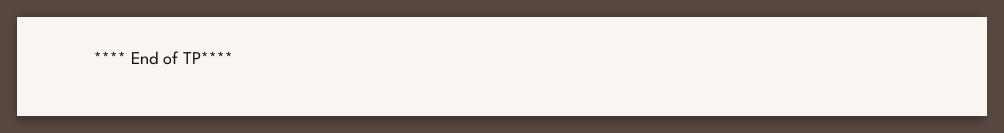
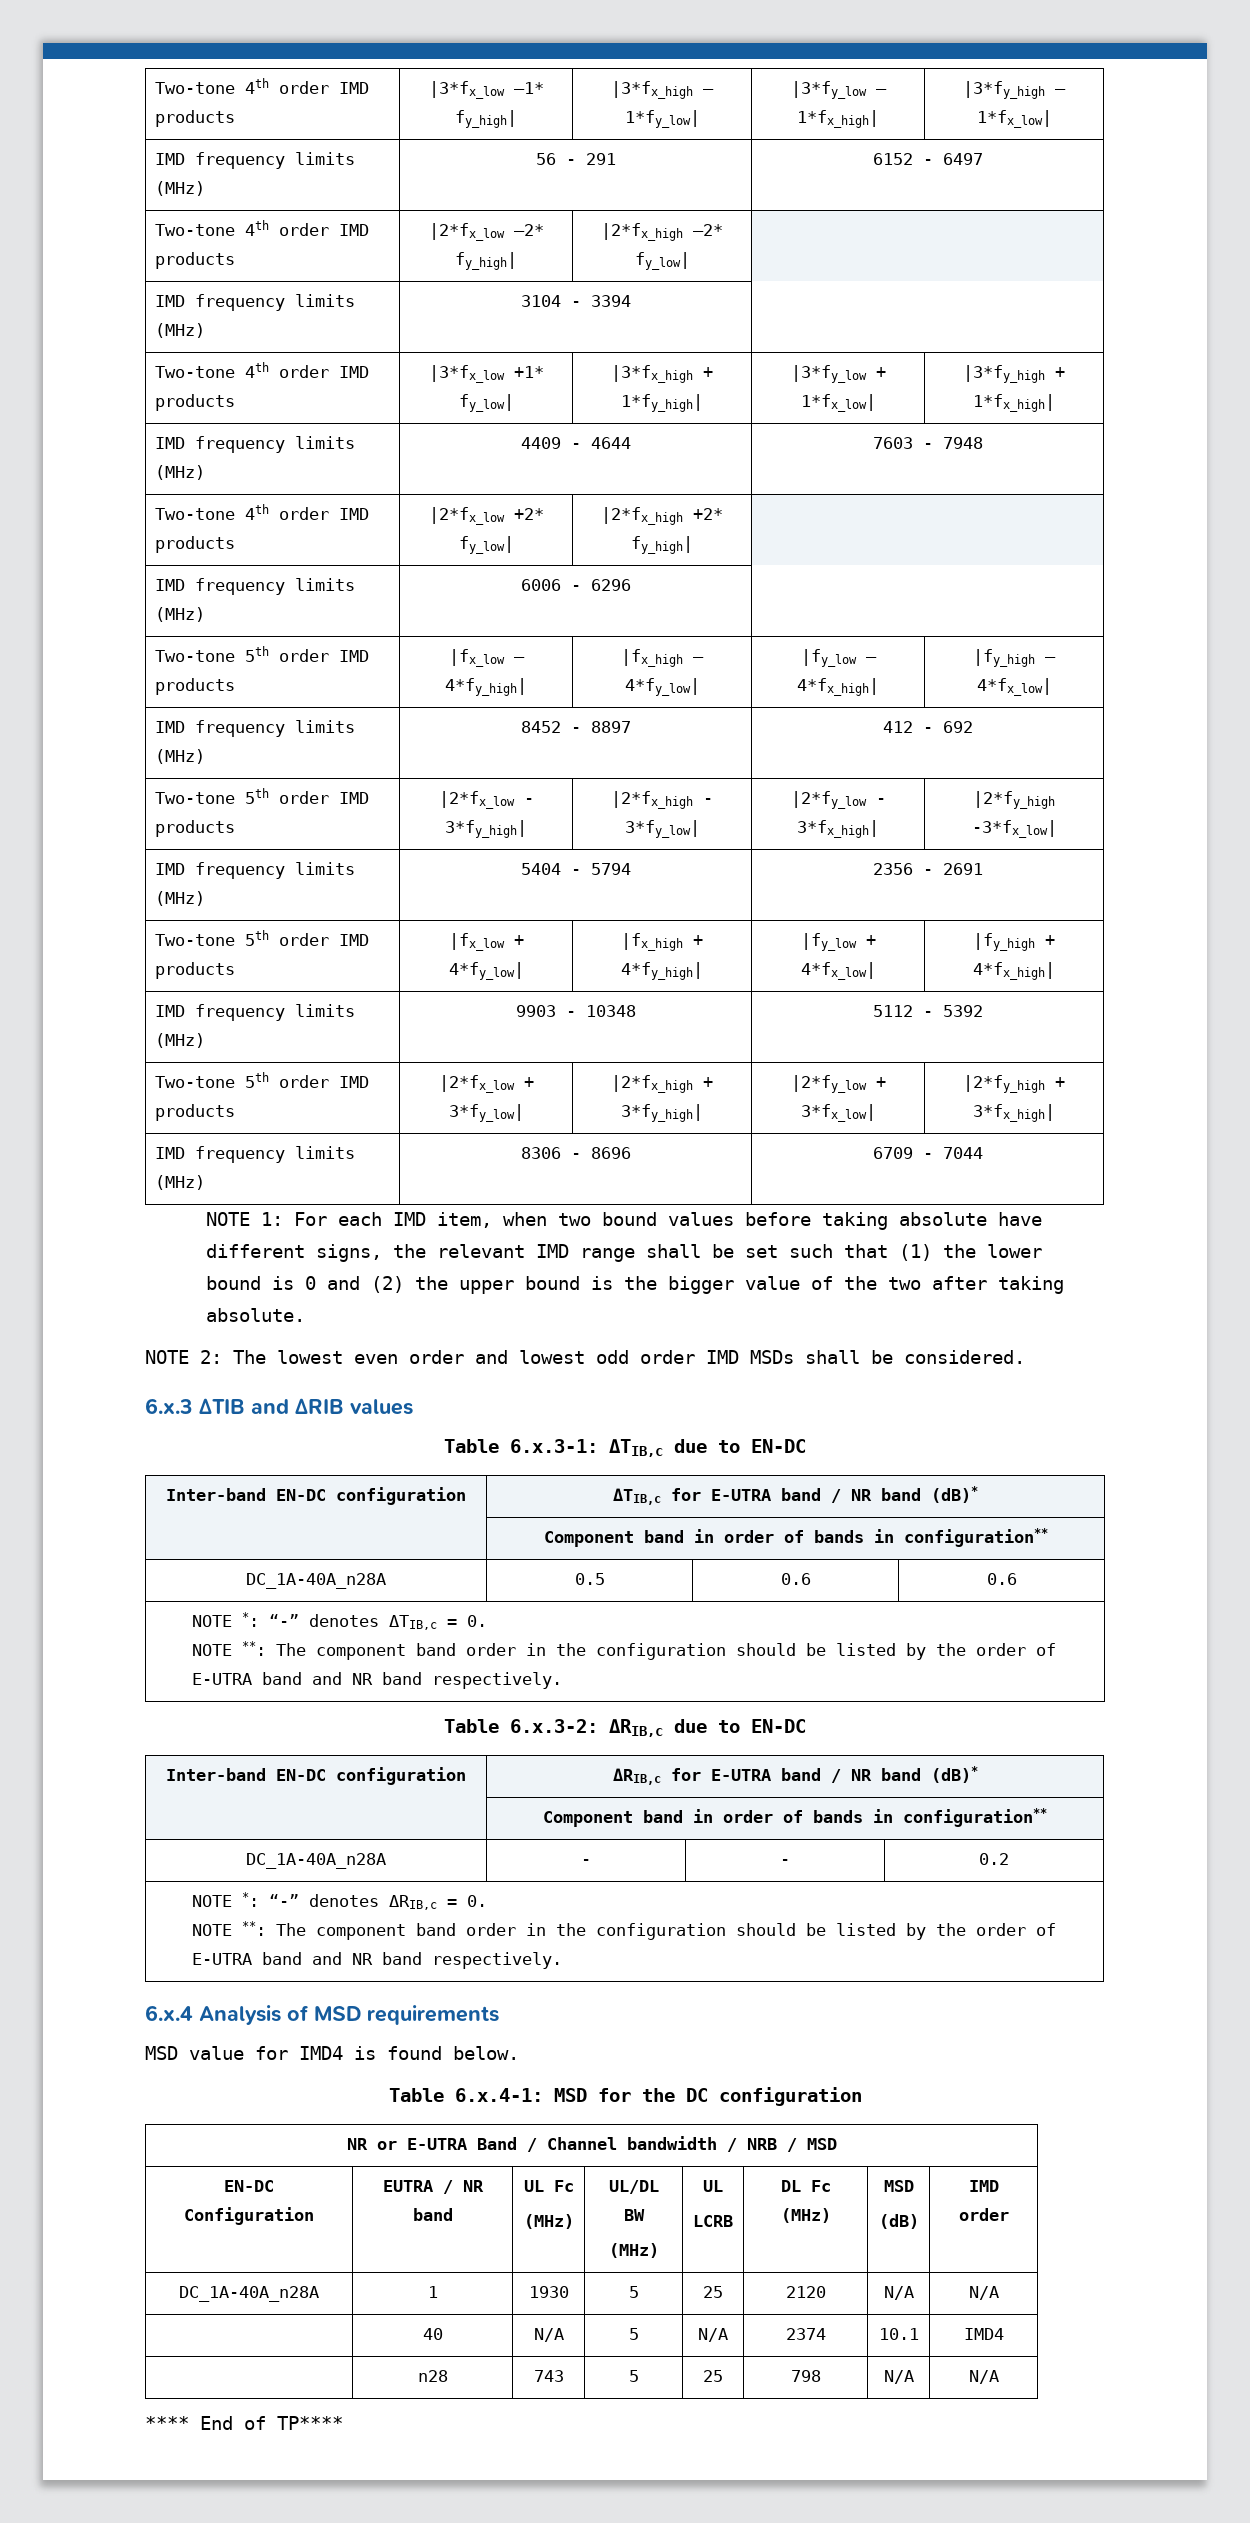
(94, 57) none -> [155,78,370,94] [155,110,236,127] [428,81,544,99] [454,110,517,128] [611,81,714,99] [624,110,700,128] [790,81,887,99] [797,110,879,128] [963,81,1066,99] [976,110,1052,128] [155,152,356,169] [155,181,206,196] [535,153,616,165] [872,153,983,165] [155,220,370,236] [155,252,236,269] [428,223,544,241] [454,252,517,270] [601,223,723,241] [634,252,690,270] [155,294,356,311] [155,323,206,338] [520,295,631,307] [155,362,370,378] [155,394,236,411] [428,365,544,383] [458,394,514,412] [611,365,713,383] [621,394,703,412] [790,365,886,383] [800,394,876,412] [963,365,1065,383] [973,394,1055,412] [155,436,356,453] [155,465,206,480] [520,437,631,449] [872,437,983,449] [155,504,370,520] [155,536,236,553] [428,507,544,525] [458,536,514,554] [601,507,723,525] [631,536,693,554] [155,578,356,595] [155,607,206,622] [520,579,631,591] [155,646,370,662] [155,678,236,695] [448,649,525,667] [444,678,527,696] [621,649,704,667] [624,678,700,696] [800,649,877,667] [797,678,879,696] [973,649,1056,667] [976,678,1052,696] [155,720,356,737] [155,749,206,764] [520,721,631,733] [882,721,973,733] [155,788,370,804] [155,820,236,837] [438,791,534,809] [444,820,527,838] [611,791,713,809] [624,820,700,838] [790,791,886,809] [797,820,879,838] [973,791,1055,809] [971,820,1057,838] [155,862,356,879] [155,891,206,906] [520,863,631,875] [872,863,983,875] [155,930,370,946] [155,962,236,979] [448,933,524,951] [448,962,524,980] [621,933,703,951] [621,962,703,980] [800,933,876,951] [800,962,876,980] [973,933,1055,951] [973,962,1055,980] [155,1004,356,1021] [155,1033,206,1048] [515,1005,636,1017] [872,1005,983,1017] [155,1072,370,1088] [155,1104,236,1121] [438,1075,534,1093] [448,1104,524,1122] [611,1075,713,1093] [621,1104,703,1122] [790,1075,886,1093] [800,1104,876,1122] [963,1075,1065,1093] [973,1104,1055,1122] [155,1146,356,1163] [155,1175,206,1190] [520,1147,631,1159] [872,1147,983,1159] [206,1212,1043,1230] [206,1244,1043,1262] [206,1276,1065,1294] [206,1308,306,1322] [145,1350,1025,1364] [145,1398,413,1415] [444,1439,806,1457] [166,1487,466,1505] [613,1486,979,1505] [543,1528,1048,1547] [246,1573,386,1589] [574,1573,605,1585] [780,1573,811,1585] [986,1573,1017,1585] [192,1612,488,1630] [192,1641,1057,1660] [192,1672,563,1689] [444,1719,806,1737] [166,1767,466,1785] [612,1766,978,1785] [543,1808,1047,1827] [246,1853,386,1869] [581,1859,591,1865] [780,1859,790,1865] [979,1853,1009,1865] [192,1892,488,1910] [192,1921,1057,1940] [192,1952,563,1969] [145,2005,499,2025] [145,2046,519,2060] [388,2087,862,2106] [346,2136,837,2152] [224,2180,274,2192] [184,2207,314,2225] [382,2180,484,2194] [412,2208,453,2221] [523,2180,574,2192] [523,2214,574,2229] [608,2180,659,2194] [623,2209,645,2221] [608,2243,659,2258] [703,2180,723,2192] [693,2215,733,2227] [780,2180,831,2192] [780,2208,831,2223] [883,2180,914,2192] [878,2214,919,2229] [968,2180,999,2192] [958,2208,1009,2221] [179,2286,319,2302] [427,2286,438,2298] [528,2286,569,2298] [628,2286,639,2298] [703,2286,723,2298] [785,2286,826,2298] [883,2286,914,2300] [968,2286,999,2300] [422,2328,443,2340] [533,2328,564,2342] [628,2328,639,2340] [698,2328,728,2342] [785,2328,826,2340] [878,2328,919,2340] [963,2328,1004,2340] [417,2370,448,2382] [533,2370,564,2382] [628,2370,639,2382] [703,2370,723,2382] [790,2370,821,2382] [883,2370,914,2384] [968,2370,999,2384] Two-tone 4th order IMD products | |3*fx_low –1* fy_high| | |3*fx_high – 1*fy_low| | |3*fy_low – 1*fx_high| | |3*fy_high – 1*fx_low| // IMD frequency limits (MHz) | 56 - 291 | 6152 - 6497 // Two-tone 4th order IMD products | |2*fx_low –2* fy_high| | |2*fx_high –2* fy_low| | // IMD frequency limits (MHz) | 3104 - 3394 | // Two-tone 4th order IMD products | |3*fx_low +1* fy_low| | |3*fx_high + 1*fy_high| | |3*fy_low + 1*fx_low| | |3*fy_high + 1*fx_high| // IMD frequency limits (MHz) | 4409 - 4644 | 7603 - 7948 // Two-tone 4th order IMD products | |2*fx_low +2* fy_low| | |2*fx_high +2* fy_high| | // IMD frequency limits (MHz) | 6006 - 6296 | // Two-tone 5th order IMD products | |fx_low – 4*fy_high| | |fx_high – 4*fy_low| | |fy_low – 4*fx_high| | |fy_high – 4*fx_low| // IMD frequency limits (MHz) | 8452 - 8897 | 412 - 692 // Two-tone 5th order IMD products | |2*fx_low - 3*fy_high| | |2*fx_high - 3*fy_low| | |2*fy_low - 3*fx_high| | |2*fy_high -3*fx_low| // IMD frequency limits (MHz) | 5404 - 5794 | 2356 - 2691 // Two-tone 5th order IMD products | |fx_low + 4*fy_low| | |fx_high + 4*fy_high| | |fy_low + 4*fx_low| | |fy_high + 4*fx_high| // IMD frequency limits (MHz) | 9903 - 10348 | 5112 - 5392 // Two-tone 5th order IMD products | |2*fx_low + 3*fy_low| | |2*fx_high + 3*fy_high| | |2*fy_low + 3*fx_low| | |2*fy_high + 3*fx_high| // IMD frequency limits (MHz) | 8306 - 8696 | 6709 - 7044 // NOTE 1: For each IMD item, when two bound values before taking absolute have different signs, the relevant IMD range shall be set such that (1) the lower bound is 0 and (2) the upper bound is the bigger value of the two after taking absolute. // NOTE 2: The lowest even order and lowest odd order IMD MSDs shall be considered. // 6.x.3 ∆TIB and ∆RIB values // Table 6.x.3-1: ΔTIB,c due to EN-DC // Inter-band EN-DC configuration | ΔTIB,c for E-UTRA band / NR band (dB)* // | Component band in order of bands in configuration** // DC_1A-40A_n28A | 0.5 | 0.6 | 0.6 // NOTE *: “-” denotes ΔTIB,c = 0. // NOTE **: The component band order in the configuration should be listed by the order of E-UTRA band and NR band respectively. // Table 6.x.3-2: ΔRIB,c due to EN-DC // Inter-band EN-DC configuration | ΔRIB,c for E-UTRA band / NR band (dB)* // | Component band in order of bands in configuration** // DC_1A-40A_n28A | - | - | 0.2 // NOTE *: “-” denotes ΔRIB,c = 0. // NOTE **: The component band order in the configuration should be listed by the order of E-UTRA band and NR band respectively. // 6.x.4 Analysis of MSD requirements // MSD value for IMD4 is found below. // Table 6.x.4-1: MSD for the DC configuration // NR or E-UTRA Band / Channel bandwidth / NRB / MSD // EN-DC Configuration | EUTRA / NR band | UL Fc // (MHz) | UL/DL BW // (MHz) | UL // LCRB | DL Fc (MHz) | MSD // (dB) | IMD order // DC_1A-40A_n28A | 1 | 1930 | 5 | 25 | 2120 | N/A | N/A // | 40 | N/A | 5 | N/A | 2374 | 10.1 | IMD4 // | n28 | 743 | 5 | 25 | 798 | N/A | N/A //

